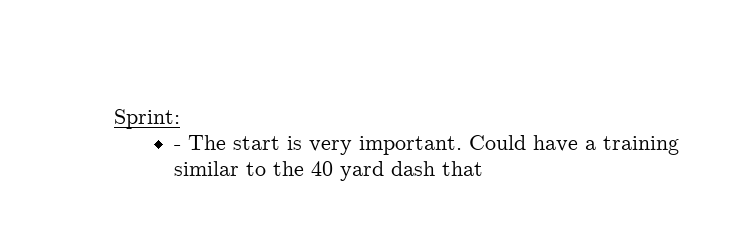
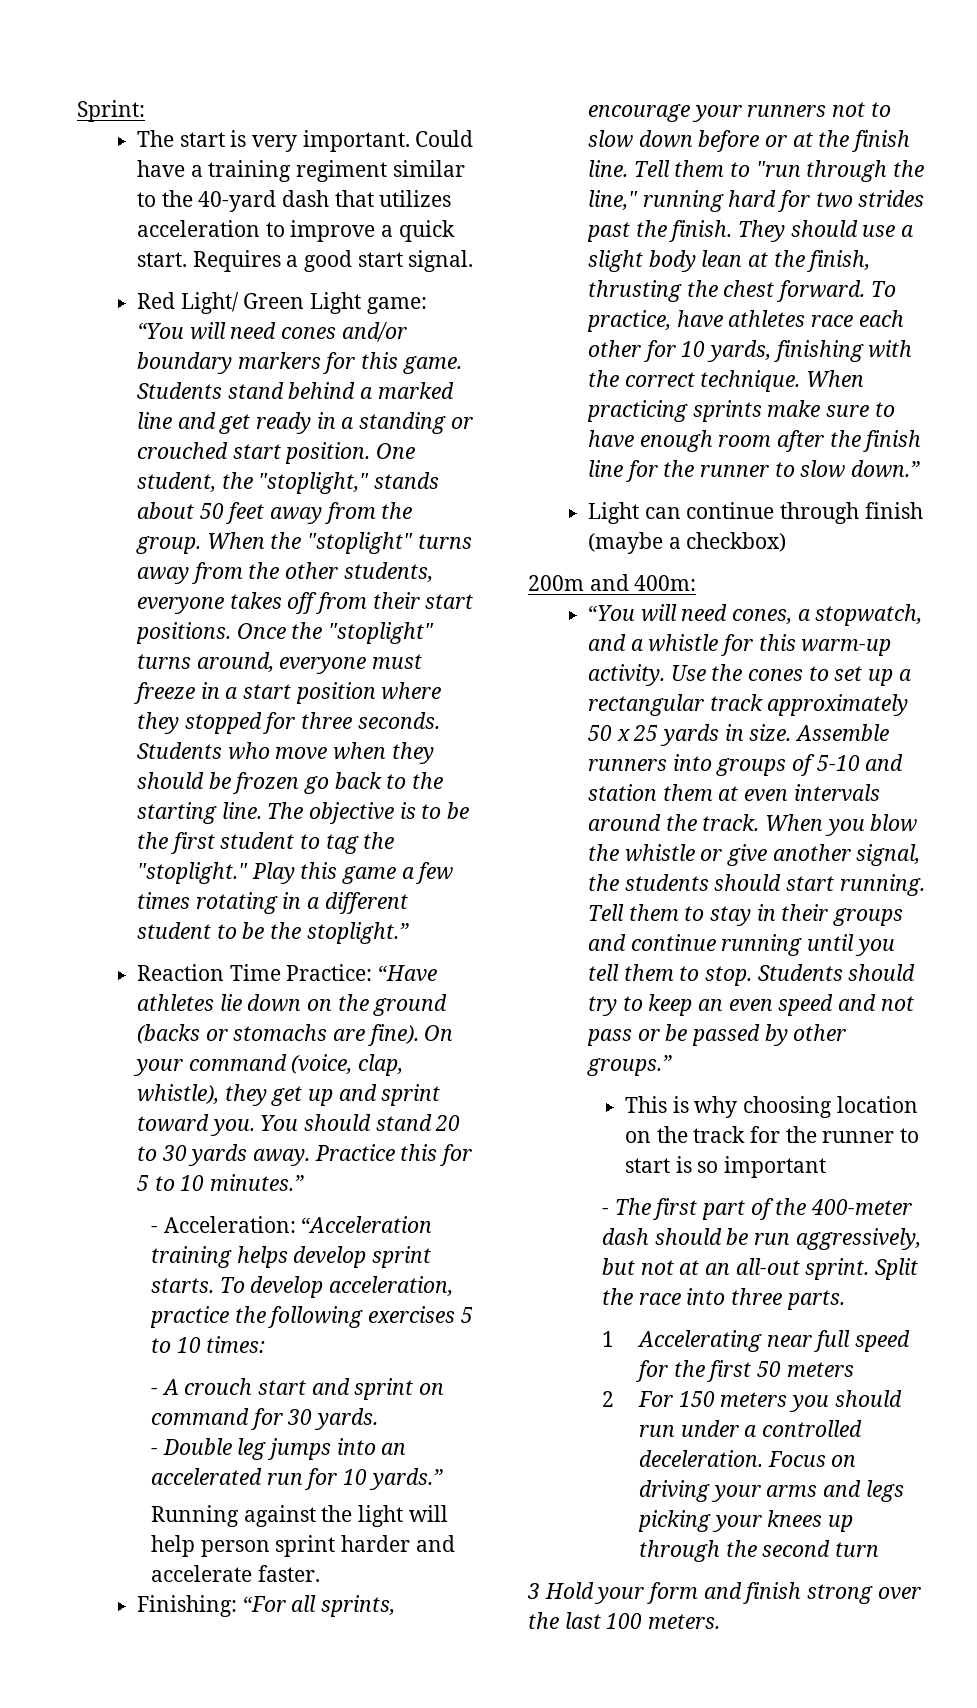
[173,145,181,150] - -> (145, 111) none
(679, 145) none -> [296,160,388,182] regiment
[310,161,483,181] 40 yard dash that -> [198,190,452,212] [137,220,455,242] [137,250,474,272] [137,292,427,314] [137,322,407,342] [137,352,462,374] [137,382,454,399] [137,412,473,434] [137,442,416,464] [137,472,440,494] [137,502,413,524] [136,532,472,554] [137,562,433,584] [137,592,474,614] [136,622,435,644] [137,652,423,674] [134,682,442,704] [137,712,440,734] [137,742,434,764] [137,772,444,794] [137,802,470,824] [137,832,395,854] [137,862,454,884] [137,892,408,914] [137,922,409,944] [137,964,438,981] [137,994,448,1016] [137,1024,454,1046] [133,1054,404,1076] [137,1084,441,1106] [137,1114,461,1136] [137,1144,473,1166] [137,1174,305,1191] [150,1216,433,1233] [150,1246,431,1268] [150,1276,453,1298] [149,1306,473,1328] [150,1336,266,1353] [150,1378,444,1400] [150,1408,378,1430] [150,1438,407,1460] [150,1468,443,1490] [150,1505,448,1527] [150,1535,455,1557] [150,1565,320,1582] [137,1595,396,1617] [588,102,891,122] [588,130,911,152] [588,160,925,182] [588,190,925,212] [587,220,915,242] [588,250,871,272] [588,280,896,302] [587,310,904,332] [588,340,913,362] [588,370,865,392] [587,400,895,422] [588,430,922,452] [588,460,921,482] [588,502,923,524] [588,532,787,554] [528,574,697,591] [588,604,923,626] [588,634,892,656] [588,664,912,686] [588,694,909,716] [588,724,890,746] [588,754,904,776] [588,784,880,801] [588,814,918,836] [588,844,921,866] [588,874,925,896] [588,904,904,926] [588,934,895,956] [588,964,916,986] [588,994,914,1016] [587,1024,847,1046] [587,1055,673,1076] [625,1096,918,1118] [625,1126,920,1143] [625,1156,827,1178] [601,1198,912,1220] [601,1228,921,1250] [601,1258,918,1280] [601,1288,845,1310] [601,1330,910,1352] [635,1360,854,1382] [601,1390,902,1412] [638,1420,862,1437] [638,1450,857,1467] [638,1480,904,1502] [637,1510,853,1532] [638,1540,879,1562] [527,1582,921,1604] [528,1612,721,1629] 40-yard dash that utilizes acceleration to improve a quick start. Requires a good start signal. // Red Light/ Green Light game: “You will need cones and/or boundary markers for this game. Students stand behind a marked line and get ready in a standing or crouched start position. One student, the "stoplight," stands about 50 feet away from the group. When the "stoplight" turns away from the other students, everyone takes off from their start positions. Once the "stoplight" turns around, everyone must freeze in a start position where they stopped for three seconds. Students who move when they should be frozen go back to the starting line. The objective is to be the first student to tag the "stoplight." Play this game a few times rotating in a different student to be the stoplight.” // Reaction Time Practice: “Have athletes lie down on the ground (backs or stomachs are fine). On your command (voice, clap, whistle), they get up and sprint toward you. You should stand 20 to 30 yards away. Practice this for 5 to 10 minutes.” // - Acceleration: “Acceleration training helps develop sprint starts. To develop acceleration, practice the following exercises 5 to 10 times: // - A crouch start and sprint on command for 30 yards. // - Double leg jumps into an accelerated run for 10 yards.” // Running against the light will help person sprint harder and accelerate faster. // Finishing: “For all sprints, encourage your runners not to slow down before or at the finish line. Tell them to "run through the line," running hard for two strides past the finish. They should use a slight body lean at the finish, thrusting the chest forward. To practice, have athletes race each other for 10 yards, finishing with the correct technique. When practicing sprints make sure to have enough room after the finish line for the runner to slow down.” // Light can continue through finish (maybe a checkbox) // 200m and 400m: // “You will need cones, a stopwatch, and a whistle for this warm-up activity. Use the cones to set up a rectangular track approximately 50 x 25 yards in size. Assemble runners into groups of 5-10 and station them at even intervals around the track. When you blow the whistle or give another signal, the students should start running. Tell them to stay in their groups and continue running until you tell them to stop. Students should try to keep an even speed and not pass or be passed by other groups.” // This is why choosing location on the track for the runner to start is so important // - The first part of the 400-meter dash should be run aggressively, but not at an all-out sprint. Split the race into three parts. // 1 Accelerating near full speed for the first 50 meters // 2 For 150 meters you should run under a controlled deceleration. Focus on driving your arms and legs picking your knees up through the second turn // 3 Hold your form and finish strong over the last 100 meters.

